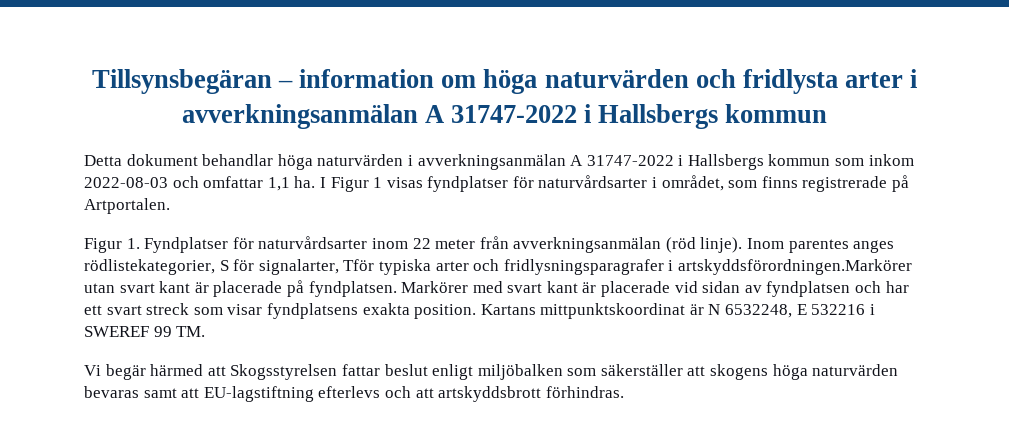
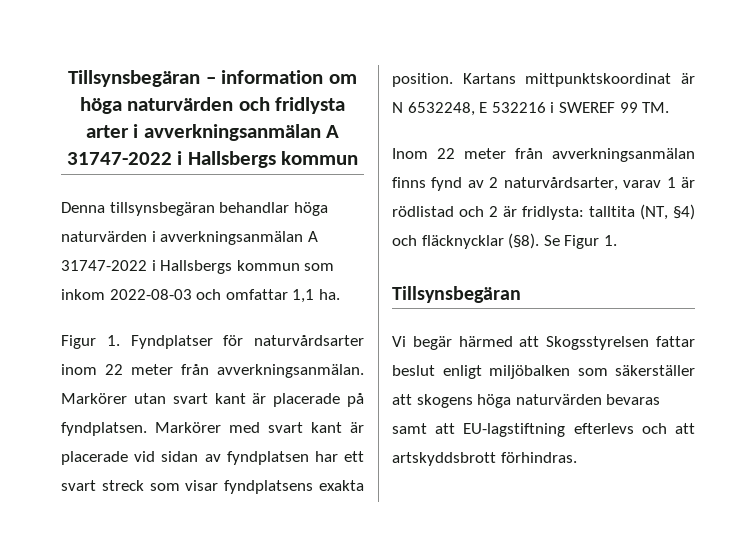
[84,154,198,166] Detta dokument -> [61,202,215,216] Denna tillsynsbegäran
[319,175,910,192] [84,198,170,214] I Figur 1 visas fyndplatser för naturvårdsarter i området, som finns registrerade på Artportalen. -> (340, 294) none
[513,237,895,253] [84,259,912,275] avverkningsanmälan (röd linje). Inom parentes anges rödlistekategorier, S för signalarter, Tför typiska arter och fridlysningsparagrafer i artskyddsförordningen.Markörer -> [217,364,364,378] [61,393,127,404] avverkningsanmälan. Markörer
[855,281,882,293] och -> (309, 458) none
(206, 331) none -> [392,148,695,162] [392,177,695,191] [392,204,695,220] [392,233,617,249] [392,286,521,303] // Inom 22 meter från avverkningsanmälan finns fynd av 2 naturvårdsarter, varav 1 är rödlistad och 2 är fridlysta: talltita (NT, §4) och fläcknycklar (§8). Se Figur 1. // Tillsynsbegäran

